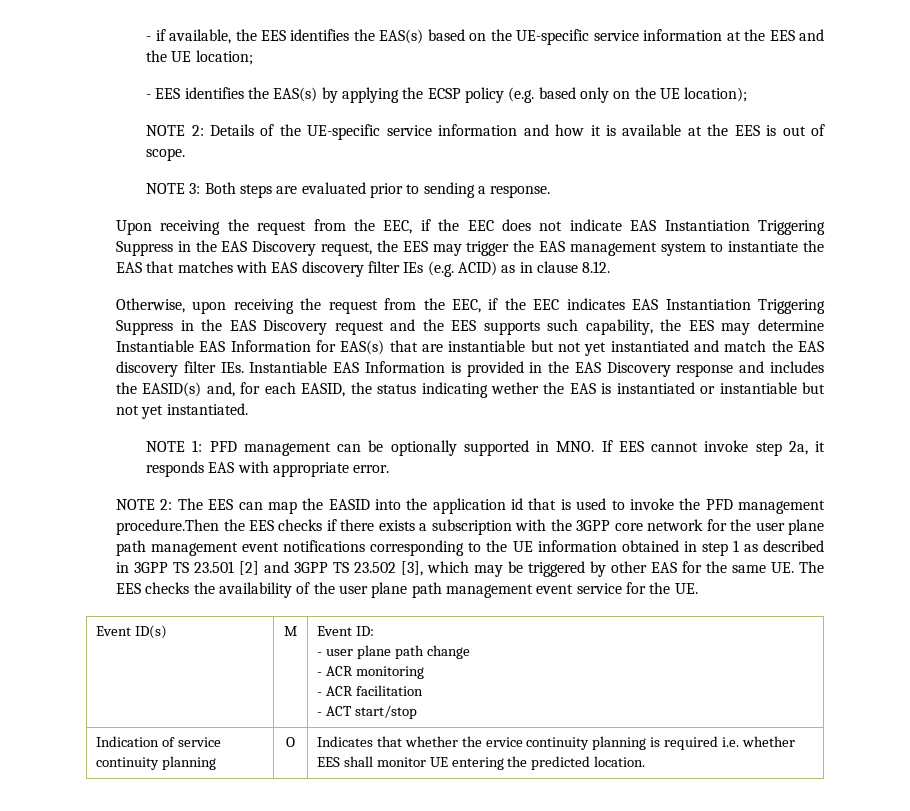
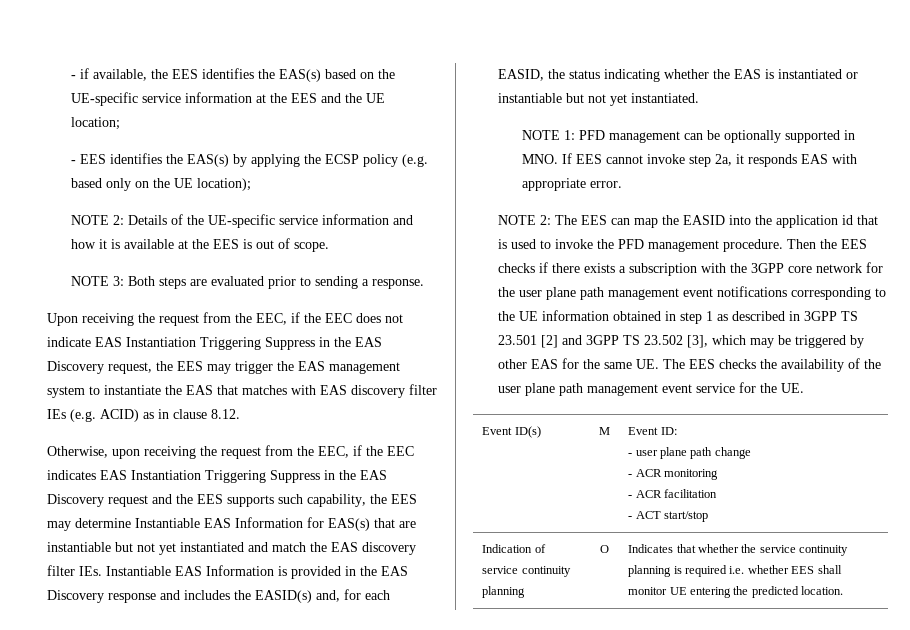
[490,382,539,394] wether -> [663,69,709,79] whether
[116,519,220,535] procedure.Then -> [722,239,816,252] procedure. Then
[485,737,523,747] ervice -> [759,545,796,553] service

